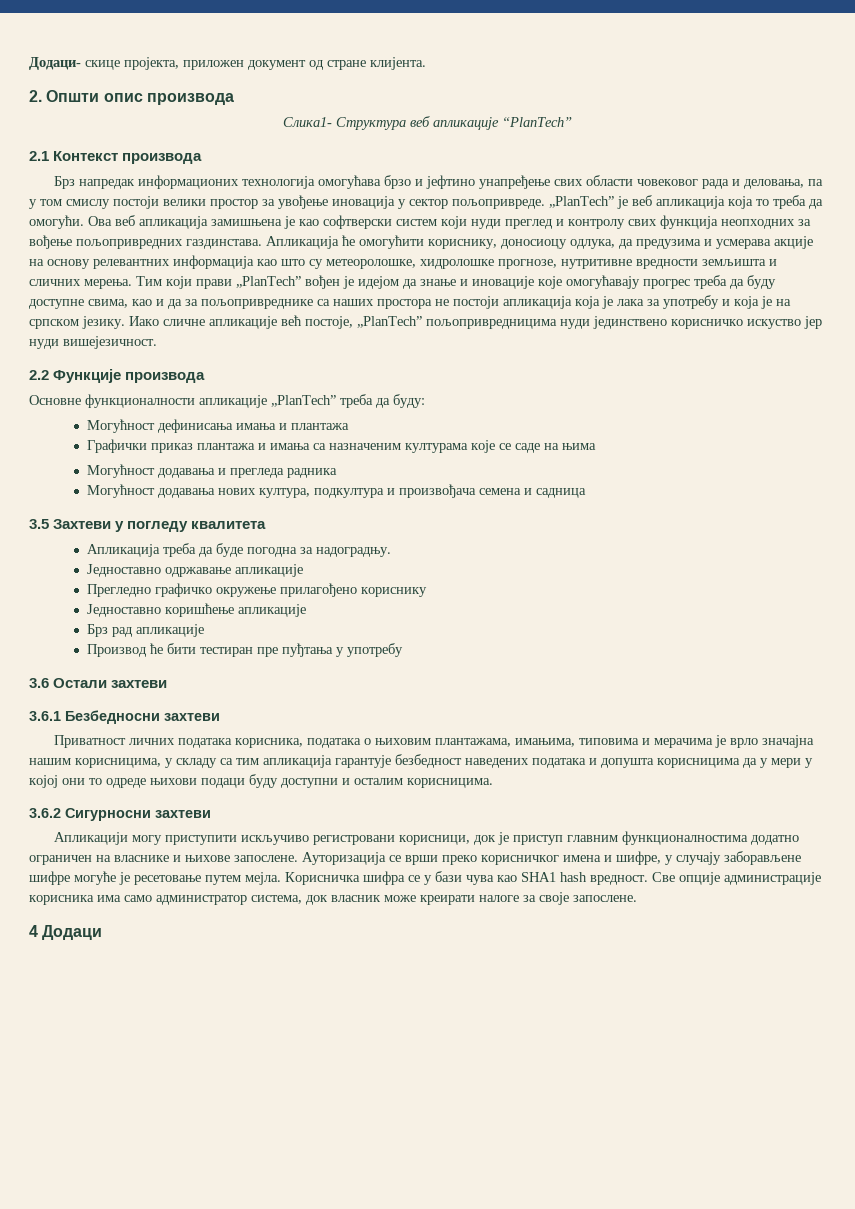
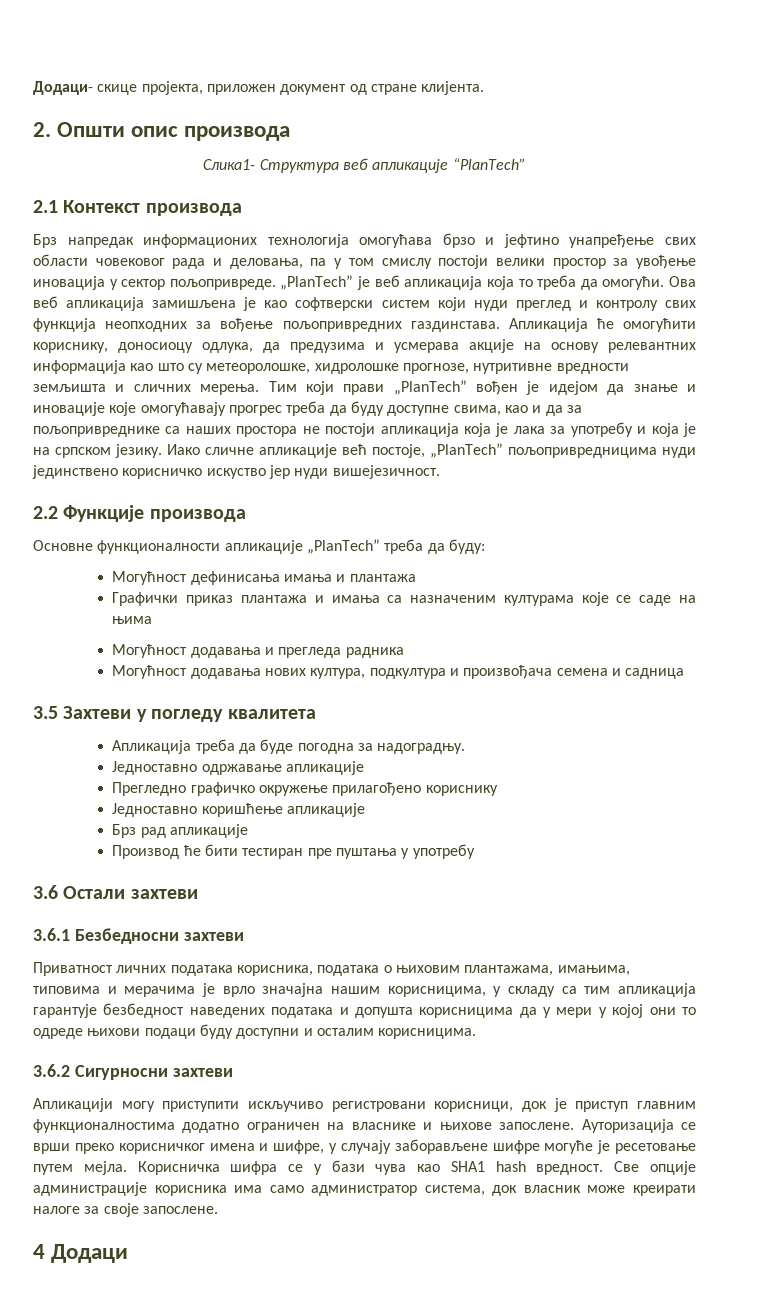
[211,219,282,226] замишњена -> [152,300,237,308] замишљена
[282,643,334,657] пуђтања -> [336,848,398,859] пуштања

